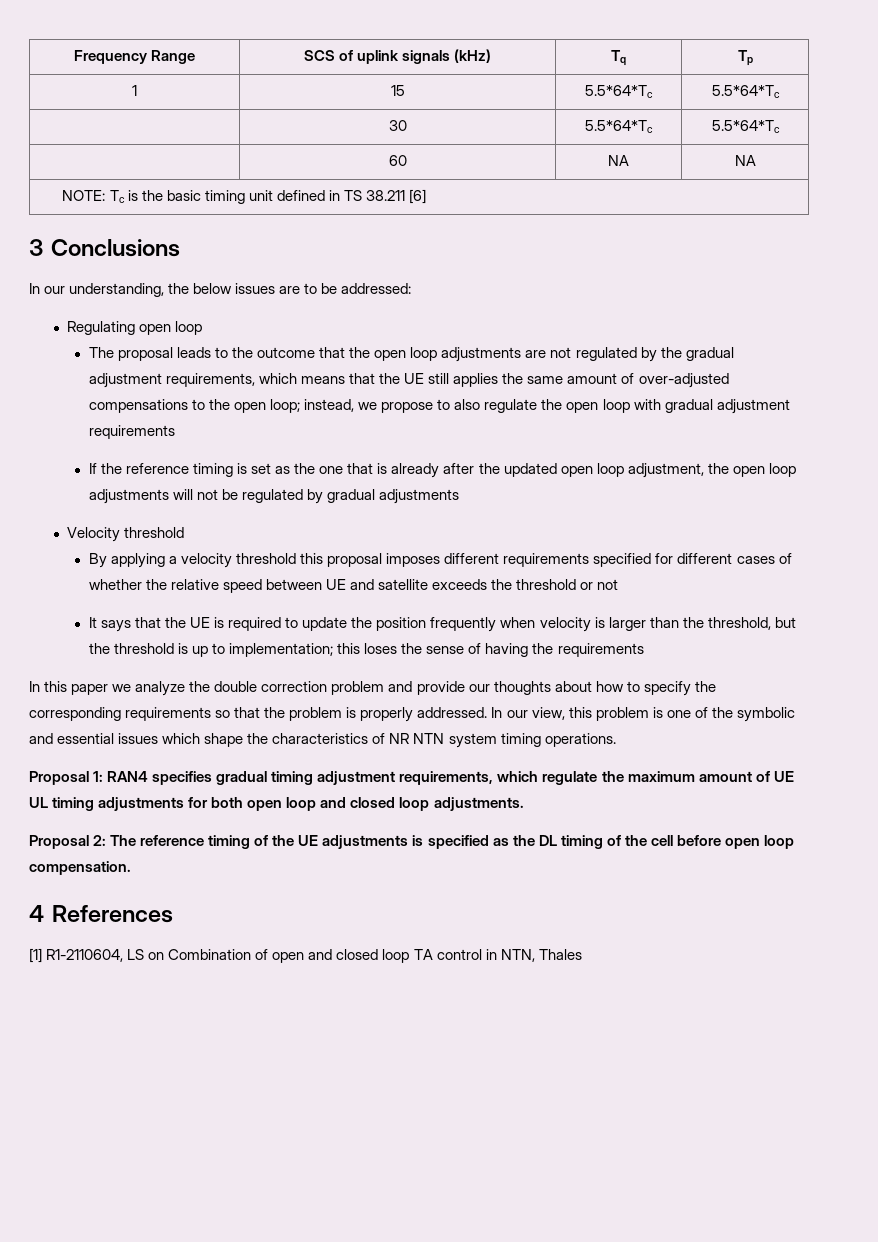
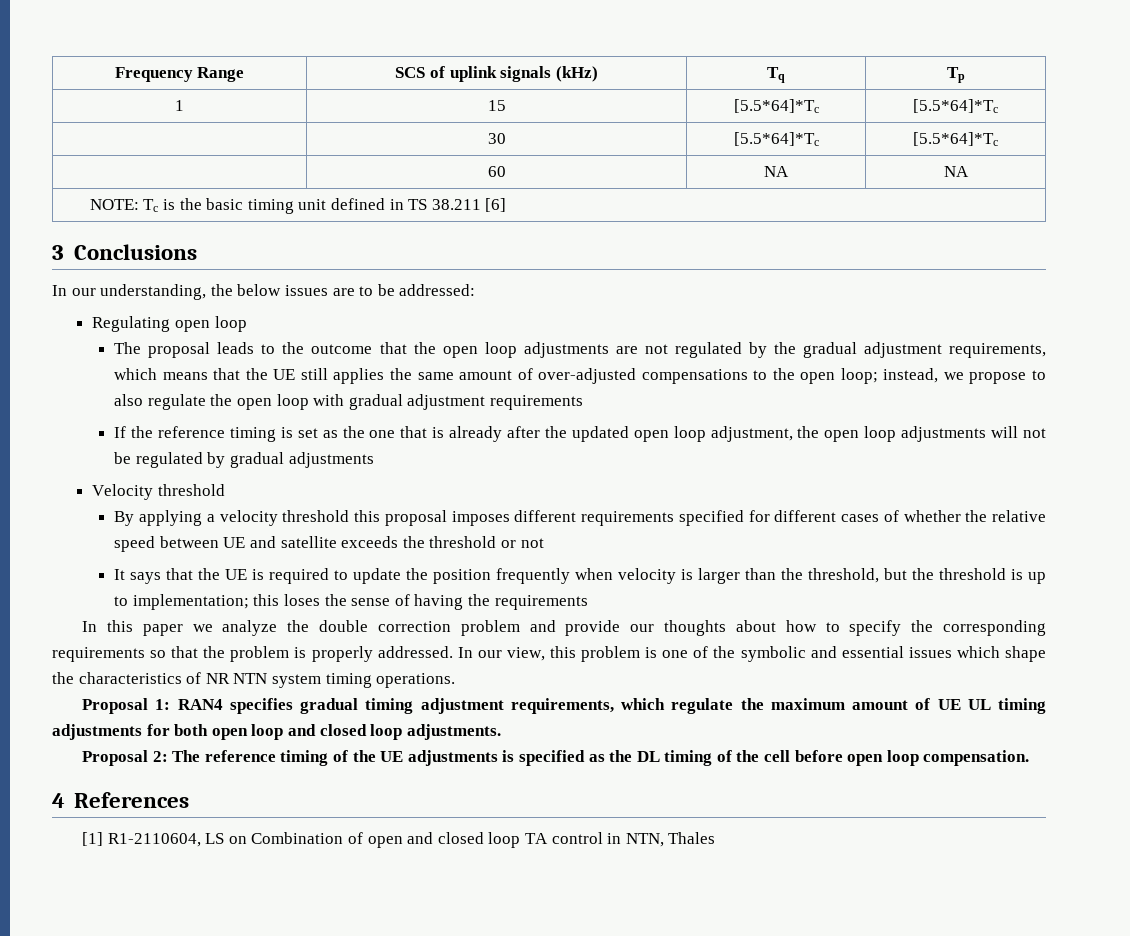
[585,85,653,98] [711,85,780,98] 5.5*64*Tc | 5.5*64*Tc -> [733,99,819,113] [913,99,998,113] [5.5*64]*Tc | [5.5*64]*Tc
[585,120,653,133] [711,120,780,133] 5.5*64*Tc | 5.5*64*Tc -> [733,132,819,146] [913,132,998,146] [5.5*64]*Tc | [5.5*64]*Tc

